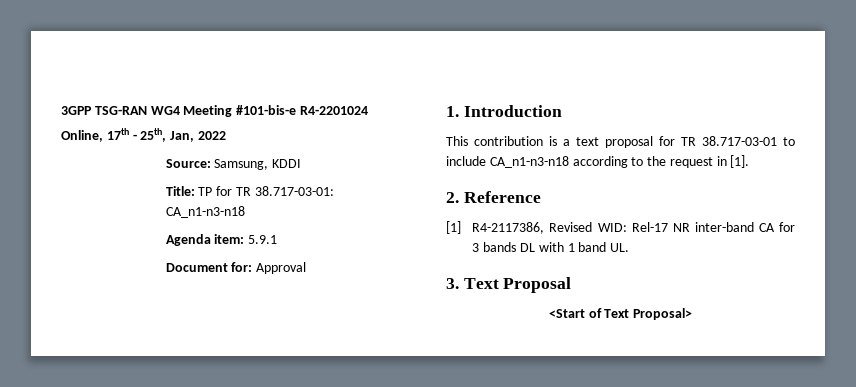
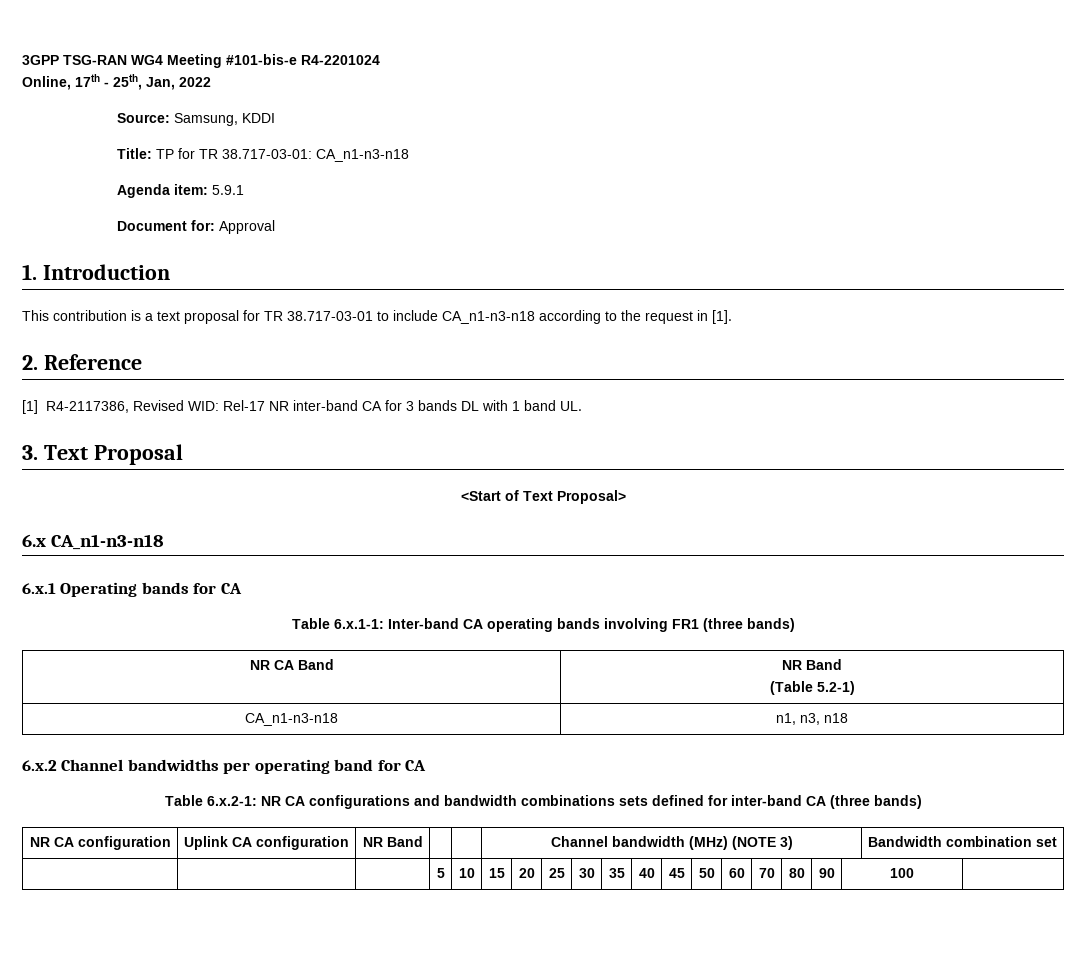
(693, 314) none -> [22,534,165,550] [22,582,242,597] [291,618,795,632] [249,659,334,670] [782,659,843,670] [769,681,855,695] [245,713,338,726] [776,713,849,725] [22,759,427,774] [164,795,922,809] [29,836,171,850] [184,836,349,850] [362,836,423,847] [550,836,793,850] [868,836,1057,847] [436,868,445,878] [458,868,475,878] [488,868,505,878] [518,868,535,878] [548,868,565,878] [578,868,595,878] [608,868,625,878] [638,868,655,878] [668,868,685,878] [698,868,715,878] [728,868,745,878] [758,868,775,878] [788,868,805,878] [818,868,835,878] [890,868,915,878] // 6.x CA_n1-n3-n18 // 6.x.1 Operating bands for CA // Table 6.x.1-1: Inter-band CA operating bands involving FR1 (three bands) // NR CA Band | NR Band // (Table 5.2-1) // CA_n1-n3-n18 | n1, n3, n18 // 6.x.2 Channel bandwidths per operating band for CA // Table 6.x.2-1: NR CA configurations and bandwidth combinations sets defined for inter-band CA (three bands) // NR CA configuration | Uplink CA configuration | NR Band | | | Channel bandwidth (MHz) (NOTE 3) | Bandwidth combination set // | | | 5 | 10 | 15 | 20 | 25 | 30 | 35 | 40 | 45 | 50 | 60 | 70 | 80 | 90 | 100 |

